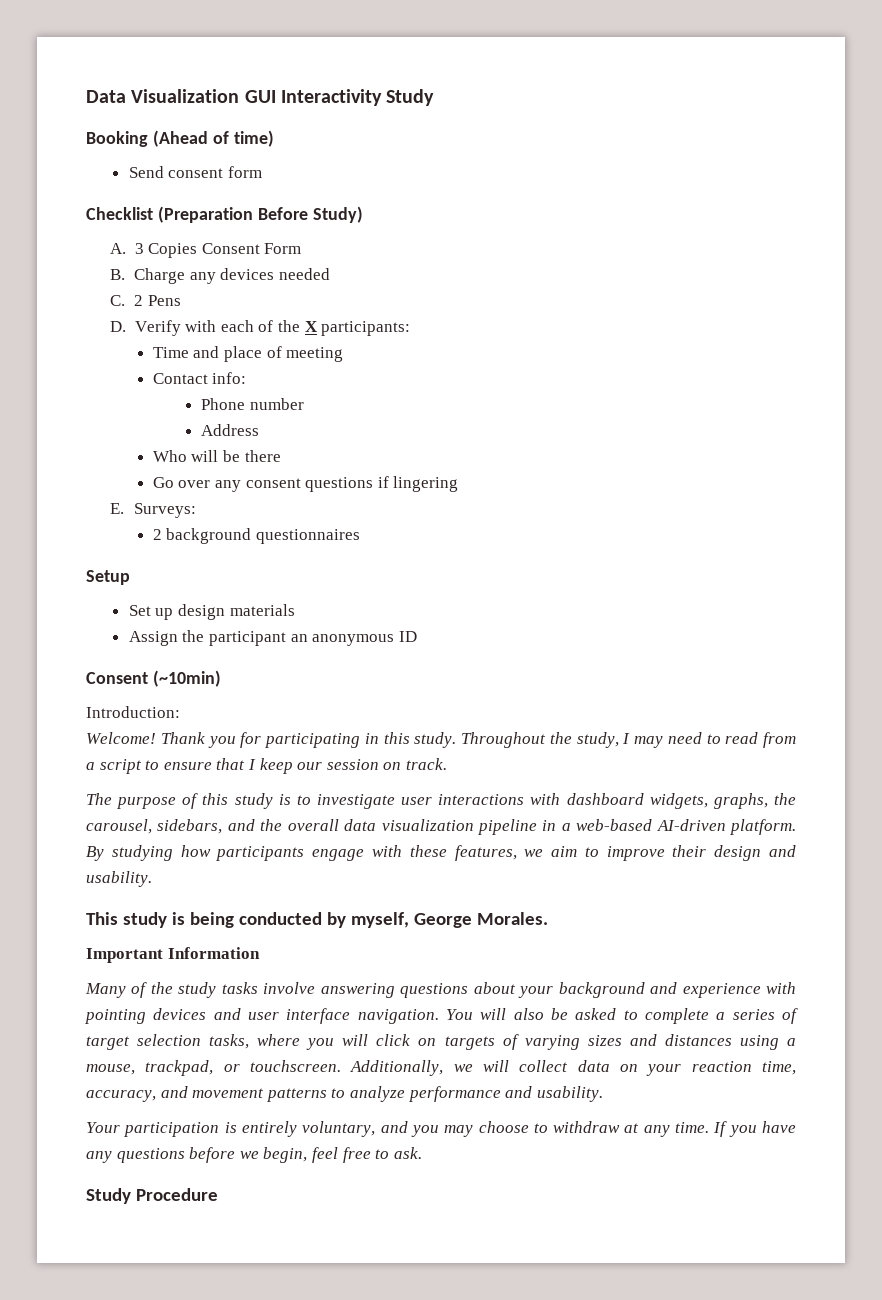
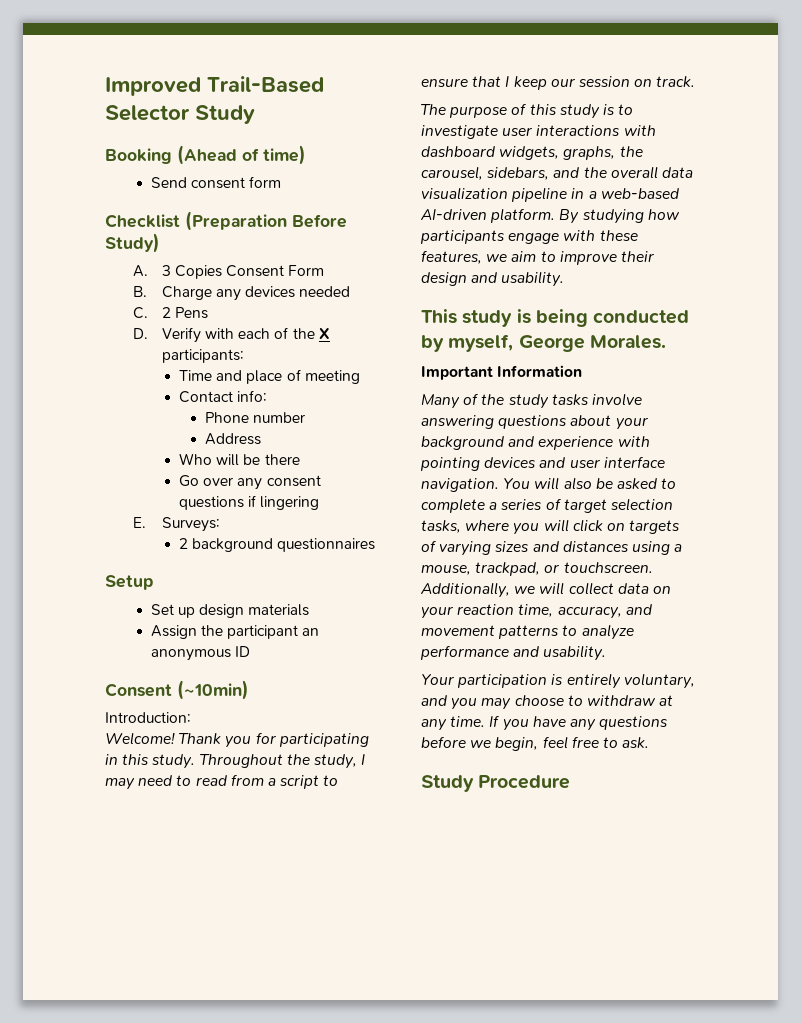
[86,89,382,106] Data Visualization GUI Interactivity -> [105,76,324,96] [105,105,190,121] Improved Trail-Based Selector

